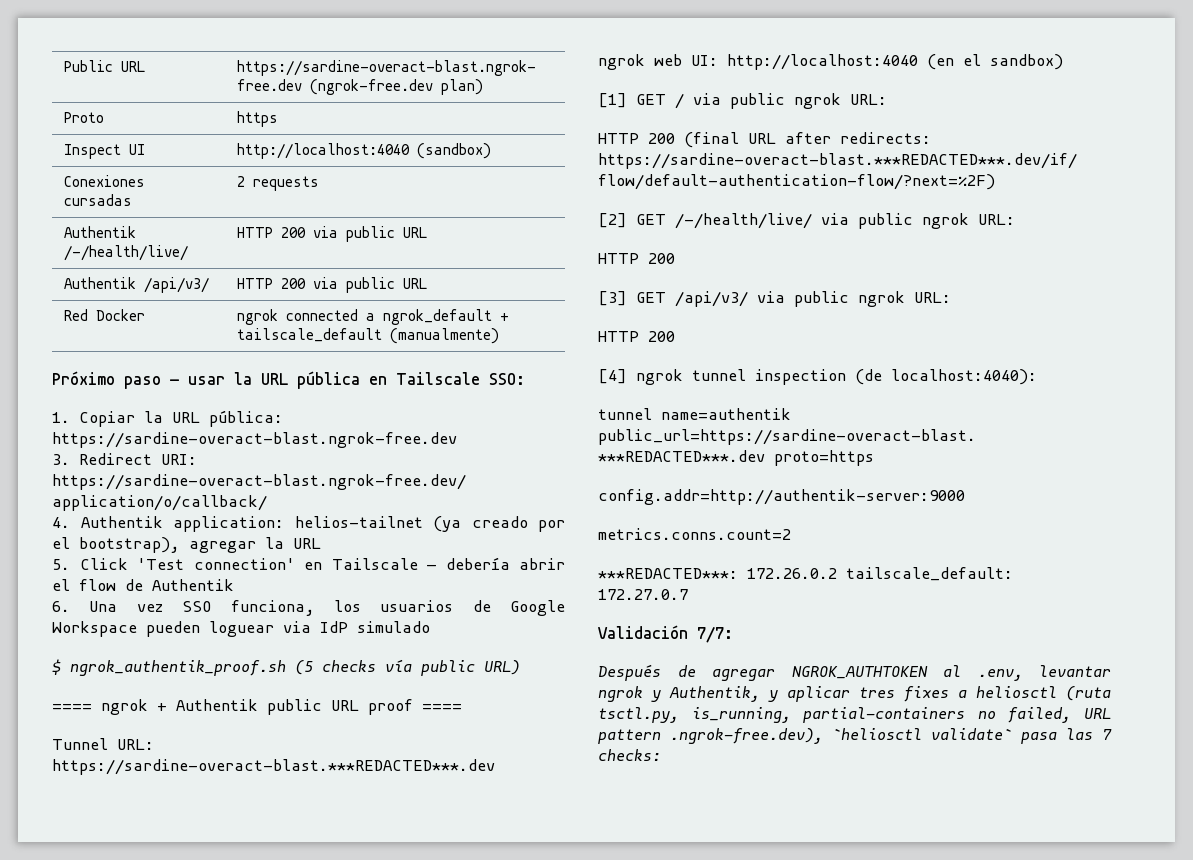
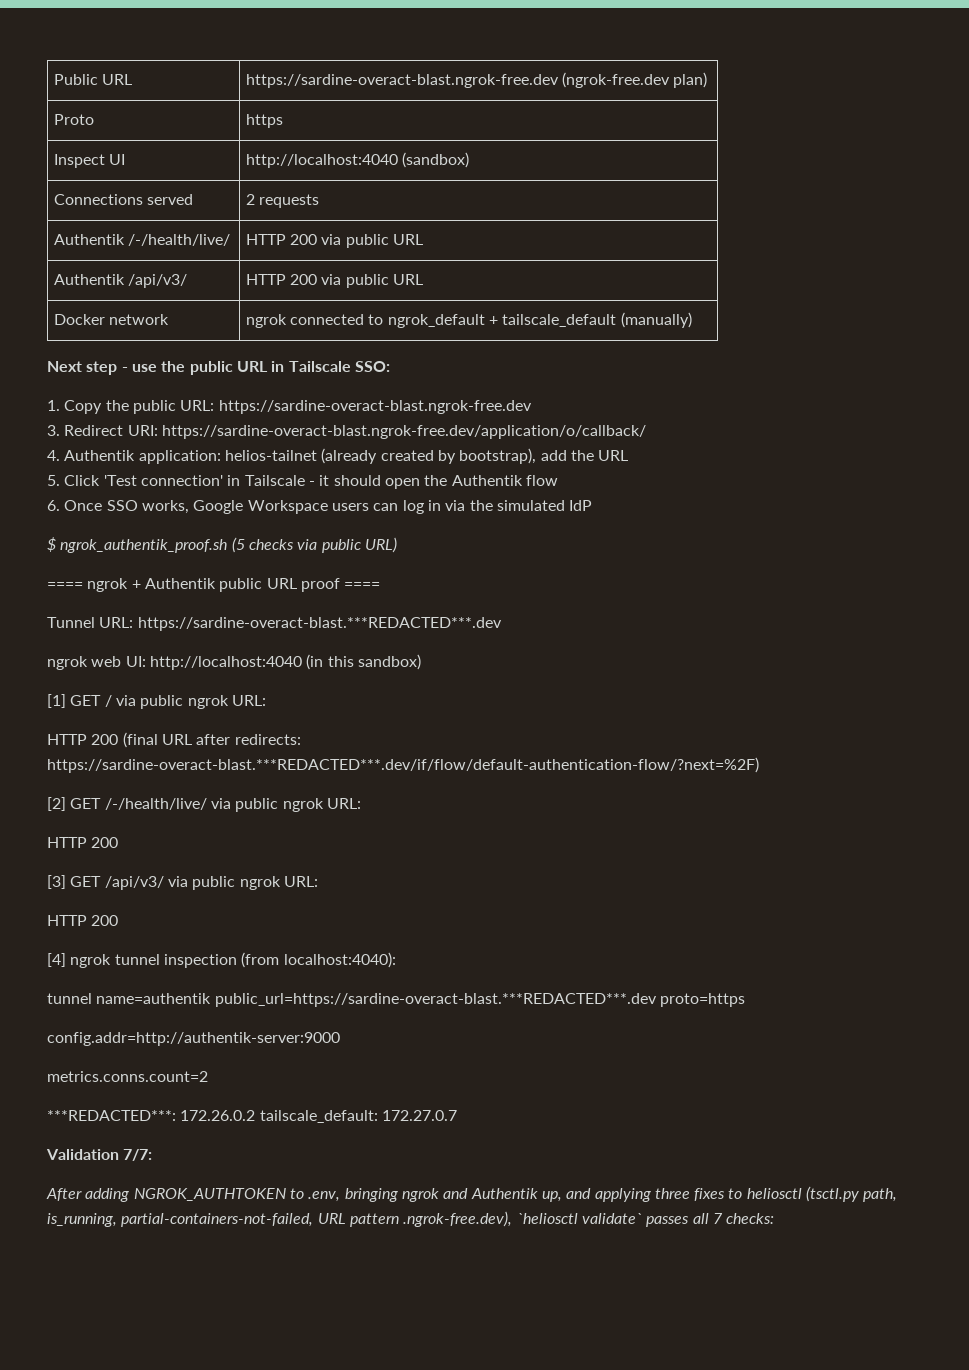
[64,175,146,187] [64,194,133,206] Conexiones cursadas -> [53,194,194,205] Connections served
[64,309,89,321] Red -> (424, 279) none
(146, 315) none -> [109,314,170,325] network
[366,313,376,321] a -> [368,314,384,325] to
[390,328,500,344] [52,371,387,389] (manualmente) // Próximo paso — usar la URL pública en -> [620,312,692,328] [47,361,285,375] (manually) // Next step - use the public URL in
[79,410,283,427] Copiar la URL pública: -> [64,400,215,414] Copy the public URL:
[433,516,565,532] [52,537,284,553] (ya creado por el bootstrap), agregar la -> [321,448,594,464] (already created by bootstrap), add the
[304,557,565,570] [52,579,70,591] en Tailscale — debería abrir el -> [227,475,523,489] in Tailscale - it should open the Authentik
[125,579,234,591] de Authentik -> (558, 480) none
[89,600,565,616] [52,621,311,637] Una vez SSO funciona, los usuarios de Google Workspace pueden loguear via -> [64,500,565,514] Once SSO works, Google Workspace users can log in via the simulated
[357,621,430,633] simulado -> (593, 505) none
[385,659,412,672] vía -> [297,539,318,550] via
[927,54,981,70] (en el -> [306,654,354,670] (in this
[855,369,882,385] (de -> [241,952,280,968] (from
[598,625,688,639] Validación -> [46,1149,119,1160] Validation
[598,664,1111,681] [598,686,1111,702] [598,707,1072,723] Después de agregar NGROK_AUTHTOKEN al .env, levantar ngrok y Authentik, y aplicar tres fixes a heliosctl (ruta tsctl.py, is_running, partial-containers no failed, -> [46,1186,898,1202] [47,1213,314,1227] After adding NGROK_AUTHTOKEN to .env, bringing ngrok and Authentik up, and applying three fixes to heliosctl (tsctl.py path, is_running, partial-containers-not-failed,
[1021,728,1093,744] pasa las -> [646,1213,709,1227] passes all

